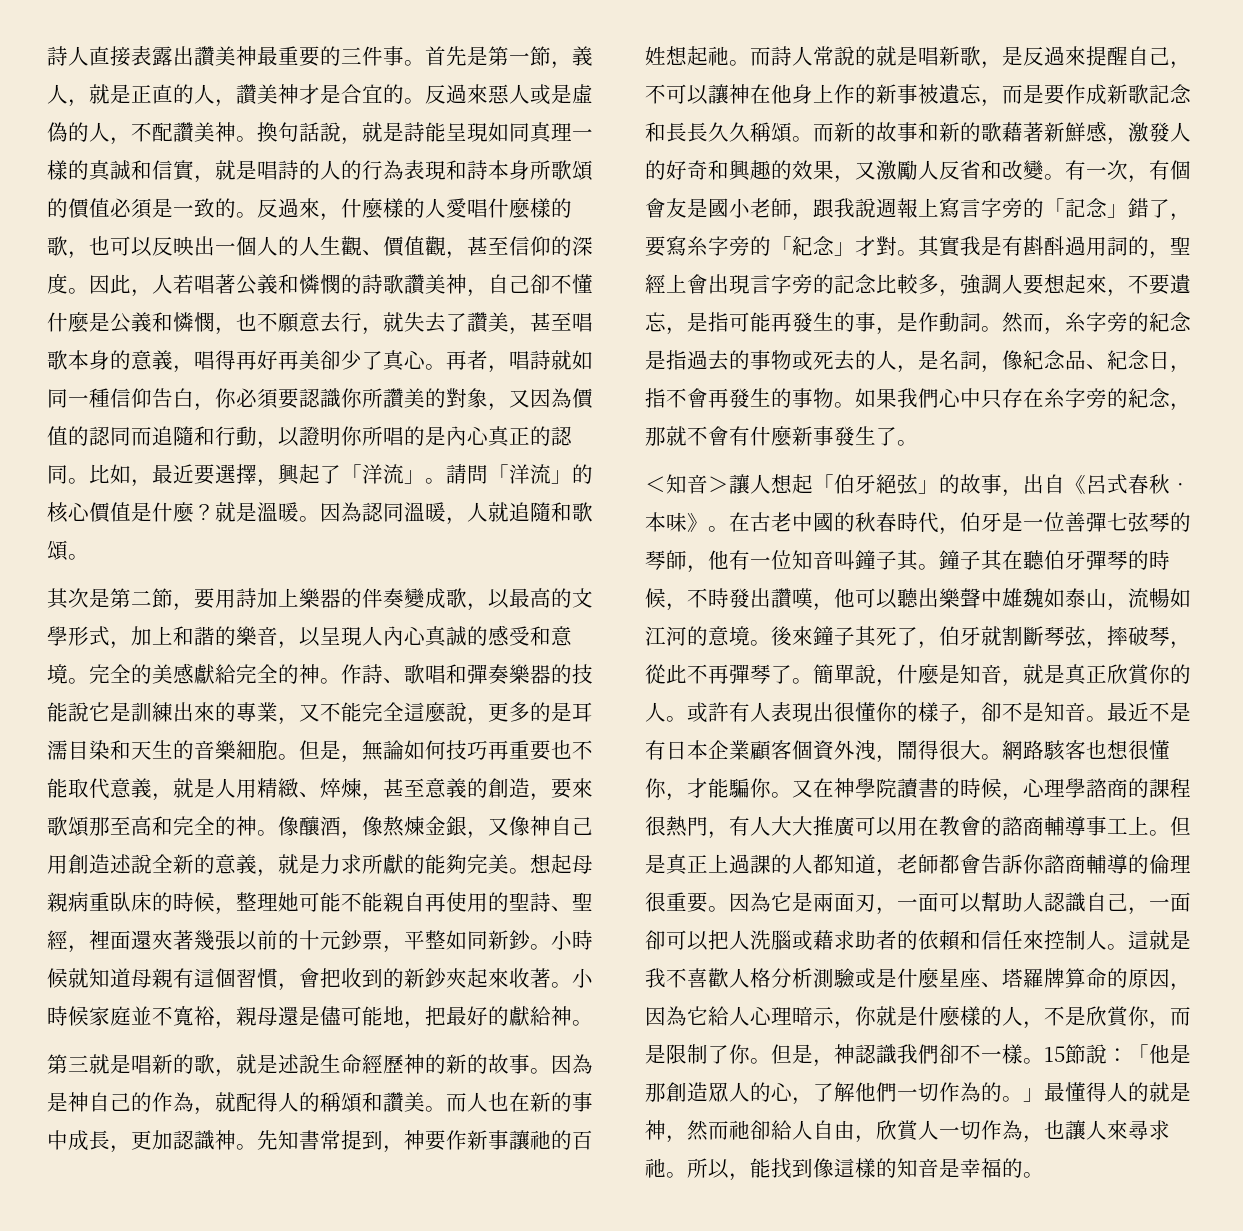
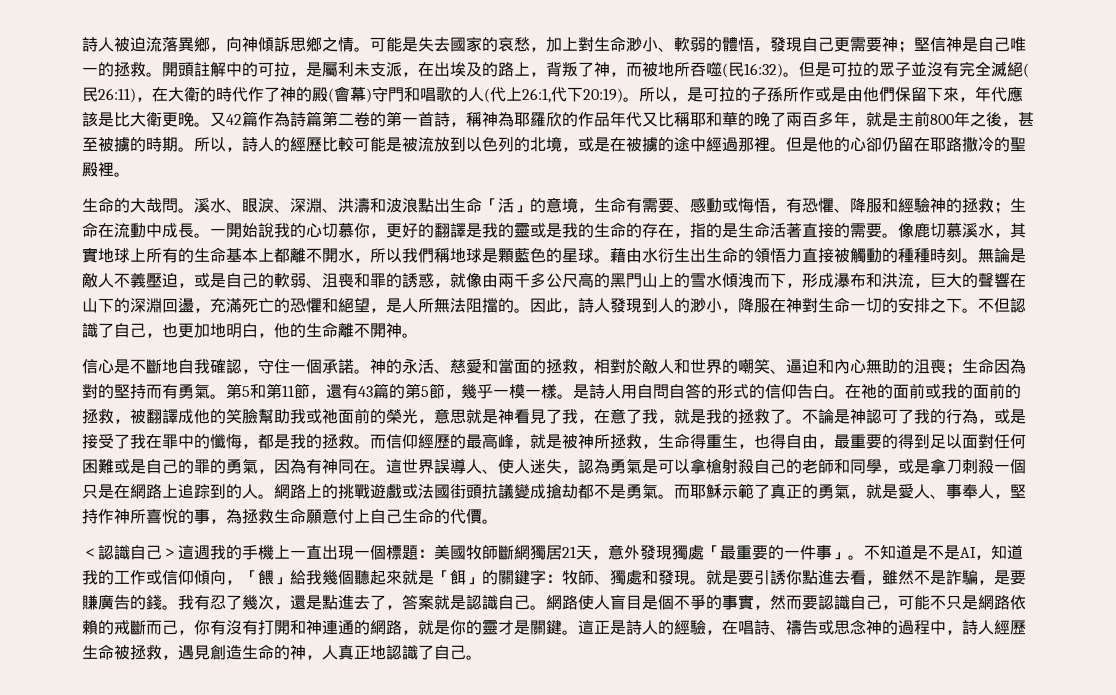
[47,46,593,69] [47,84,593,107] [47,122,593,145] [47,160,593,183] [47,198,572,221] [47,236,593,259] [47,273,593,297] [47,312,593,335] [47,350,593,373] [47,388,594,411] [47,426,573,449] [47,464,593,487] [47,502,593,525] [47,540,89,561] [47,588,593,611] [47,625,572,649] [47,663,593,685] [47,702,593,725] [47,740,593,763] [47,778,593,801] [47,816,593,839] [47,854,593,877] [47,892,593,915] [47,930,593,953] [47,968,593,991] [47,1006,593,1029] [47,1054,593,1077] [47,1092,593,1115] [47,1130,593,1153] [645,46,1191,69] [645,84,1191,107] [645,121,1191,145] [645,160,1191,183] [645,198,1191,221] [645,236,1191,259] [645,274,1191,297] [645,312,1191,335] [645,350,1191,373] [645,388,1191,411] [645,426,918,447] [645,474,1191,497] [645,512,1191,535] [645,550,1170,573] [645,588,1191,611] [645,626,1191,649] [645,664,1191,687] [645,702,1191,725] [645,740,1170,763] [645,778,1191,801] [645,816,1191,839] [645,854,1191,877] [645,892,1191,915] [645,930,1191,951] [645,968,1191,991] [645,1006,1191,1029] [645,1044,1191,1067] [645,1082,1191,1105] [645,1120,1170,1143] [645,1158,1023,1181] 詩人直接表露出讚美神最重要的三件事。首先是第一節，義人，就是正直的人，讚美神才是合宜的。反過來惡人或是虛偽的人，不配讚美神。換句話說，就是詩能呈現如同真理一樣的真誠和信實，就是唱詩的人的行為表現和詩本身所歌頌的價值必須是一致的。反過來，什麼樣的人愛唱什麼樣的歌，也可以反映出一個人的人生觀、價值觀，甚至信仰的深度。因此，人若唱著公義和憐憫的詩歌讚美神，自己卻不懂什麼是公義和憐憫，也不願意去行，就失去了讚美，甚至唱歌本身的意義，唱得再好再美卻少了真心。再者，唱詩就如同一種信仰告白，你必須要認識你所讚美的對象，又因為價值的認同而追隨和行動，以證明你所唱的是內心真正的認同。比如，最近要選擇，興起了「洋流」。請問「洋流」的核心價值是什麼？就是溫暖。因為認同溫暖，人就追隨和歌頌。 // 其次是第二節，要用詩加上樂器的伴奏變成歌，以最高的文學形式，加上和諧的樂音，以呈現人內心真誠的感受和意境。完全的美感獻給完全的神。作詩、歌唱和彈奏樂器的技能說它是訓練出來的專業，又不能完全這麼說，更多的是耳濡目染和天生的音樂細胞。但是，無論如何技巧再重要也不能取代意義，就是人用精緻、焠煉，甚至意義的創造，要來歌頌那至高和完全的神。像釀酒，像熬煉金銀，又像神自己用創造述說全新的意義，就是力求所獻的能夠完美。想起母親病重臥床的時候，整理她可能不能親自再使用的聖詩、聖經，裡面還夾著幾張以前的十元鈔票，平整如同新鈔。小時候就知道母親有這個習慣，會把收到的新鈔夾起來收著。小時候家庭並不寬裕，親母還是儘可能地，把最好的獻給神。 // 第三就是唱新的歌，就是述說生命經歷神的新的故事。因為是神自己的作為，就配得人的稱頌和讚美。而人也在新的事中成長，更加認識神。先知書常提到，神要作新事讓祂的百姓想起祂。而詩人常說的就是唱新歌，是反過來提醒自己，不可以讓神在他身上作的新事被遺忘，而是要作成新歌記念和長長久久稱頌。而新的故事和新的歌藉著新鮮感，激發人的好奇和興趣的效果，又激勵人反省和改變。有一次，有個會友是國小老師，跟我說週報上寫言字旁的「記念」錯了，要寫糸字旁的「紀念」才對。其實我是有斟酙過用詞的，聖經上會出現言字旁的記念比較多，強調人要想起來，不要遺忘，是指可能再發生的事，是作動詞。然而，糸字旁的紀念是指過去的事物或死去的人，是名詞，像紀念品、紀念日，指不會再發生的事物。如果我們心中只存在糸字旁的紀念，那就不會有什麼新事發生了。 // ＜知音＞讓人想起「伯牙絕弦」的故事，出自《呂式春秋‧本味》。在古老中國的秋春時代，伯牙是一位善彈七弦琴的琴師，他有一位知音叫鐘子其。鐘子其在聽伯牙彈琴的時候，不時發出讚嘆，他可以聽出樂聲中雄魏如泰山，流暢如江河的意境。後來鐘子其死了，伯牙就割斷琴弦，摔破琴，從此不再彈琴了。簡單說，什麼是知音，就是真正欣賞你的人。或許有人表現出很懂你的樣子，卻不是知音。最近不是有日本企業顧客個資外洩，鬧得很大。網路駭客也想很懂你，才能騙你。又在神學院讀書的時候，心理學諮商的課程很熱門，有人大大推廣可以用在教會的諮商輔導事工上。但是真正上過課的人都知道，老師都會告訴你諮商輔導的倫理很重要。因為它是兩面刃，一面可以幫助人認識自己，一面卻可以把人洗腦或藉求助者的依賴和信任來控制人。這就是我不喜歡人格分析測驗或是什麼星座、塔羅牌算命的原因，因為它給人心理暗示，你就是什麼樣的人，不是欣賞你，而是限制了你。但是，神認識我們卻不一樣。15節說：「他是那創造眾人的心，了解他們一切作為的。」最懂得人的就是神，然而祂卻給人自由，欣賞人一切作為，也讓人來尋求祂。所以，能找到像這樣的知音是幸福的 -> [82,36,1026,53] [82,61,1029,78] [82,86,1023,103] [82,111,1034,127] [82,136,1026,152] [82,162,130,177] [82,197,1026,214] [82,222,1026,238] [82,247,1026,263] [82,272,1026,288] [82,297,1026,313] [82,322,418,338] [82,358,1026,375] [82,383,1021,399] [82,408,1026,424] [82,433,1026,449] [82,458,1026,474] [82,483,1026,499] [82,508,498,524] [82,544,1023,560] [82,569,1026,585] [82,594,1026,610] [82,619,1026,635] [82,644,466,660] 詩人被迫流落異鄉，向神傾訴思鄉之情。可能是失去國家的哀愁，加上對生命渺小、軟弱的體悟，發現自己更需要神；堅信神是自己唯一的拯救。開頭註解中的可拉，是屬利未支派，在出埃及的路上，背叛了神，而被地所吞噬(民16:32)。但是可拉的眾子並沒有完全滅絕(民26:11)，在大衛的時代作了神的殿(會幕)守門和唱歌的人(代上26:1,代下20:19)。所以，是可拉的子孫所作或是由他們保留下來，年代應該是比大衛更晚。又42篇作為詩篇第二卷的第一首詩，稱神為耶羅欣的作品年代又比稱耶和華的晚了兩百多年，就是主前800年之後，甚至被擄的時期。所以，詩人的經歷比較可能是被流放到以色列的北境，或是在被擄的途中經過那裡。但是他的心卻仍留在耶路撒冷的聖殿裡。 // 生命的大哉問。溪水、眼淚、深淵、洪濤和波浪點出生命「活」的意境，生命有需要、感動或悔悟，有恐懼、降服和經驗神的拯救；生命在流動中成長。一開始說我的心切慕你，更好的翻譯是我的靈或是我的生命的存在，指的是生命活著直接的需要。像鹿切慕溪水，其實地球上所有的生命基本上都離不開水，所以我們稱地球是顆藍色的星球。藉由水衍生出生命的領悟力直接被觸動的種種時刻。無論是敵人不義壓迫，或是自己的軟弱、沮喪和罪的誘惑，就像由兩千多公尺高的黑門山上的雪水傾洩而下，形成瀑布和洪流，巨大的聲響在山下的深淵回盪，充滿死亡的恐懼和絕望，是人所無法阻擋的。因此，詩人發現到人的渺小，降服在神對生命一切的安排之下。不但認識了自己，也更加地明白，他的生命離不開神。 // 信心是不斷地自我確認，守住一個承諾。神的永活、慈愛和當面的拯救，相對於敵人和世界的嘲笑、逼迫和內心無助的沮喪；生命因為對的堅持而有勇氣。第5和第11節，還有43篇的第5節，幾乎一模一樣。是詩人用自問自答的形式的信仰告白。在祂的面前或我的面前的拯救，被翻譯成他的笑臉幫助我或祂面前的榮光，意思就是神看見了我，在意了我，就是我的拯救了。不論是神認可了我的行為，或是接受了我在罪中的懺悔，都是我的拯救。而信仰經歷的最高峰，就是被神所拯救，生命得重生，也得自由，最重要的得到足以面對任何困難或是自己的罪的勇氣，因為有神同在。這世界誤導人、使人迷失，認為勇氣是可以拿槍射殺自己的老師和同學，或是拿刀刺殺一個只是在網路上追踪到的人。網路上的挑戰遊戲或法國街頭抗議變成搶劫都不是勇氣。而耶穌示範了真正的勇氣，就是愛人、事奉人，堅持作神所喜悅的事，為拯救生命願意付上自己生命的代價。 // ＜認識自己＞這週我的手機上一直出現一個標題：美國牧師斷網獨居21天，意外發現獨處「最重要的一件事」。不知道是不是AI，知道我的工作或信仰傾向，「餵」給我幾個聽起來就是「餌」的關鍵字：牧師、獨處和發現。就是要引誘你點進去看，雖然不是詐騙，是要賺廣告的錢。我有忍了幾次，還是點進去了，答案就是認識自己。網路使人盲目是個不爭的事實，然而要認識自己，可能不只是網路依賴的戒斷而己，你有沒有打開和神連通的網路，就是你的靈才是關鍵。這正是詩人的經驗，在唱詩、禱告或思念神的過程中，詩人經歷生命被拯救，遇見創造生命的神，人真正地認識了自己

